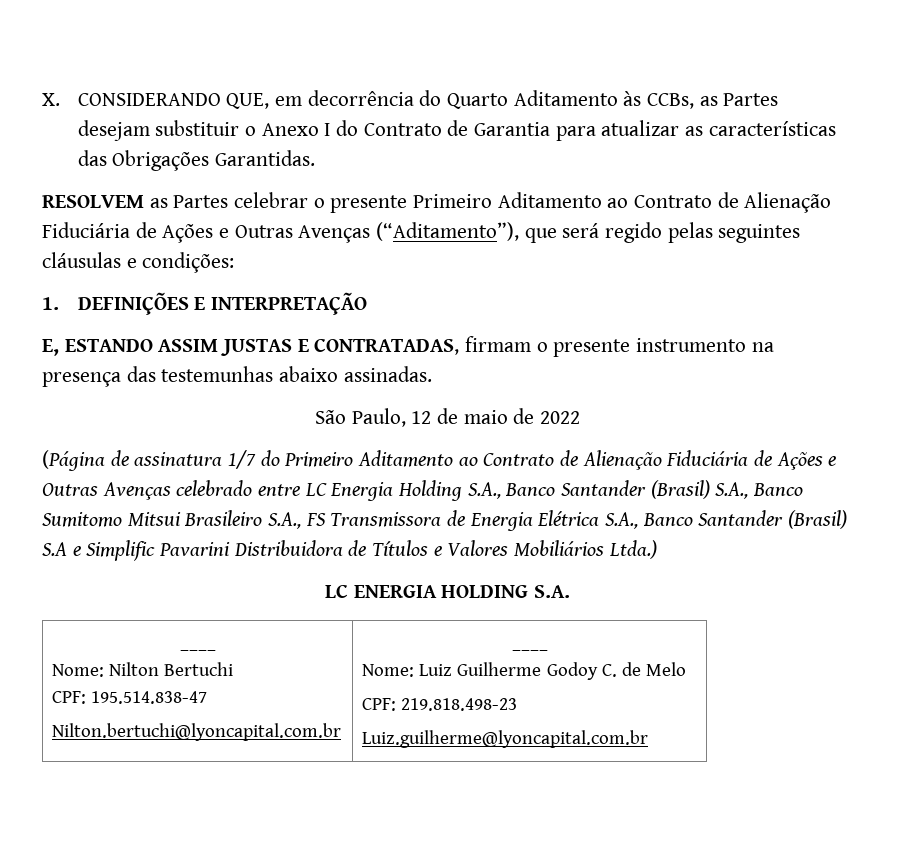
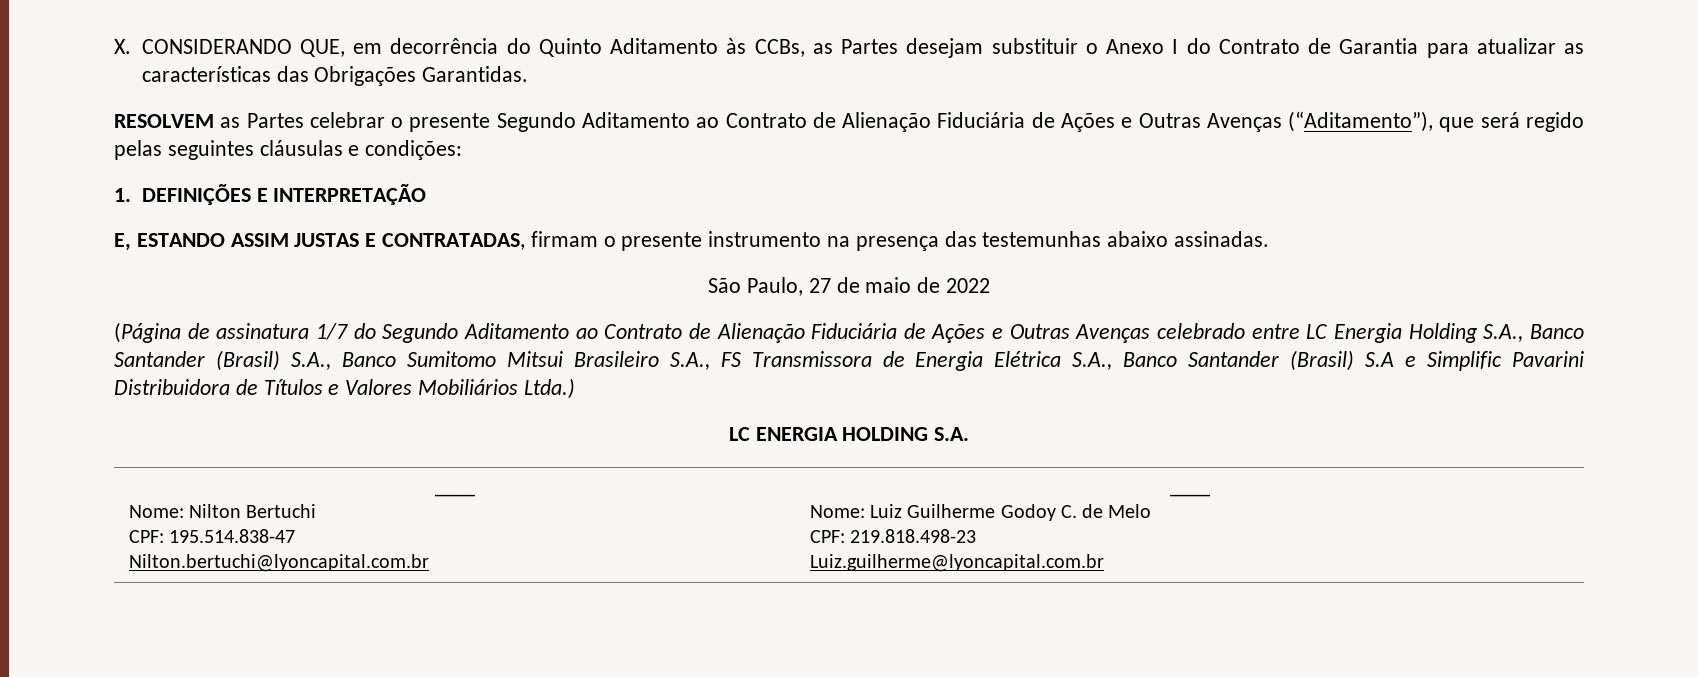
[446,93,508,109] Quarto -> [538,38,602,57] Quinto
[413,194,493,208] Primeiro -> [496,112,576,132] Segundo
[411,411,432,424] 12 -> [808,278,831,293] 27
[284,452,354,467] Primeiro -> [382,323,459,343] Segundo

